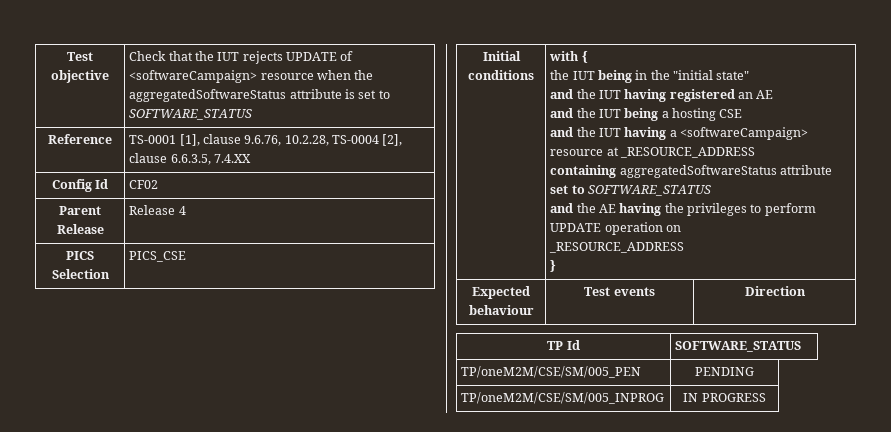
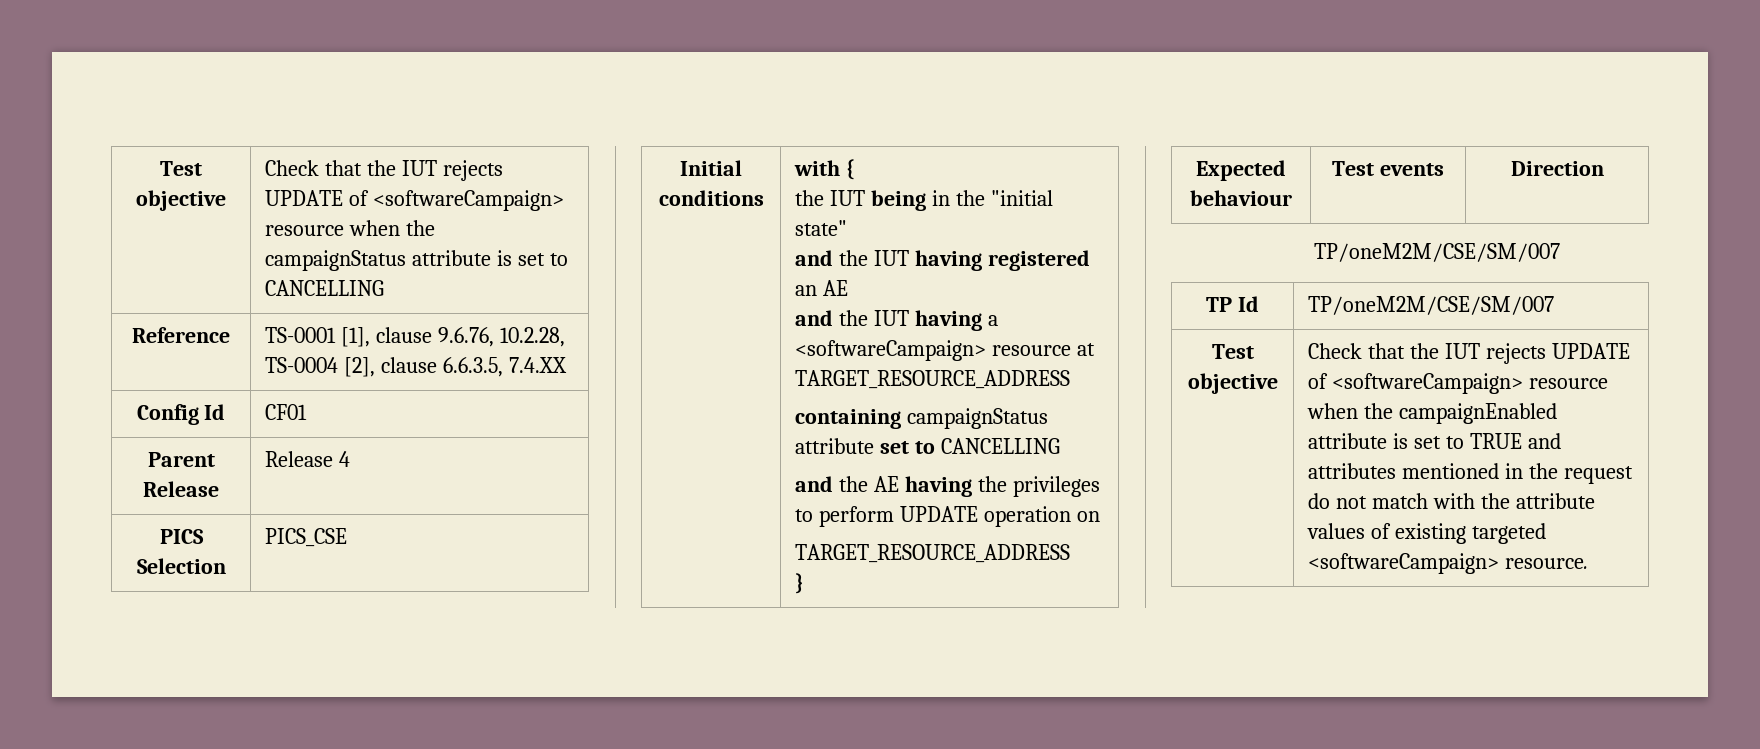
[129,89,390,102] [129,109,253,120] aggregatedSoftwareStatus attribute is set to SOFTWARE_STATUS -> [265,250,569,271] [265,280,385,296] campaignStatus attribute is set to CANCELLING
[129,180,159,189] CF02 -> [265,404,308,420] CF01
[550,108,743,121] // and the IUT being a hosting CSE -> (849, 288) none
[619,147,755,158] _RESOURCE_ADDRESS -> [795,370,1071,389] TARGET_RESOURCE_ADDRESS
[619,165,777,178] aggregatedSoftwareStatus -> [907,408,1049,429] campaignStatus
[587,185,711,196] SOFTWARE_STATUS -> [941,438,1061,454] CANCELLING
[549,242,685,253] _RESOURCE_ADDRESS -> [795,544,1071,563] TARGET_RESOURCE_ADDRESS
(806, 291) none -> [1314,243,1561,262] // TP/oneM2M/CSE/SM/007
[675,341,802,352] [461,366,642,378] [695,367,754,376] [461,392,665,404] [683,393,766,402] SOFTWARE_STATUS // TP/oneM2M/CSE/SM/005_PEN | PENDING // TP/oneM2M/CSE/SM/005_INPROG | IN PROGRESS -> [1308,296,1555,315] [1211,344,1254,359] [1187,373,1278,394] [1308,343,1631,364] [1308,373,1609,394] [1307,403,1558,424] [1308,433,1562,449] [1308,463,1634,484] [1308,493,1596,509] [1307,523,1547,544] [1308,553,1589,574] TP/oneM2M/CSE/SM/007 // Test objective | Check that the IUT rejects UPDATE of <softwareCampaign> resource when the campaignEnabled attribute is set to TRUE and attributes mentioned in the request do not match with the attribute values of existing targeted <softwareCampaign> resource.

